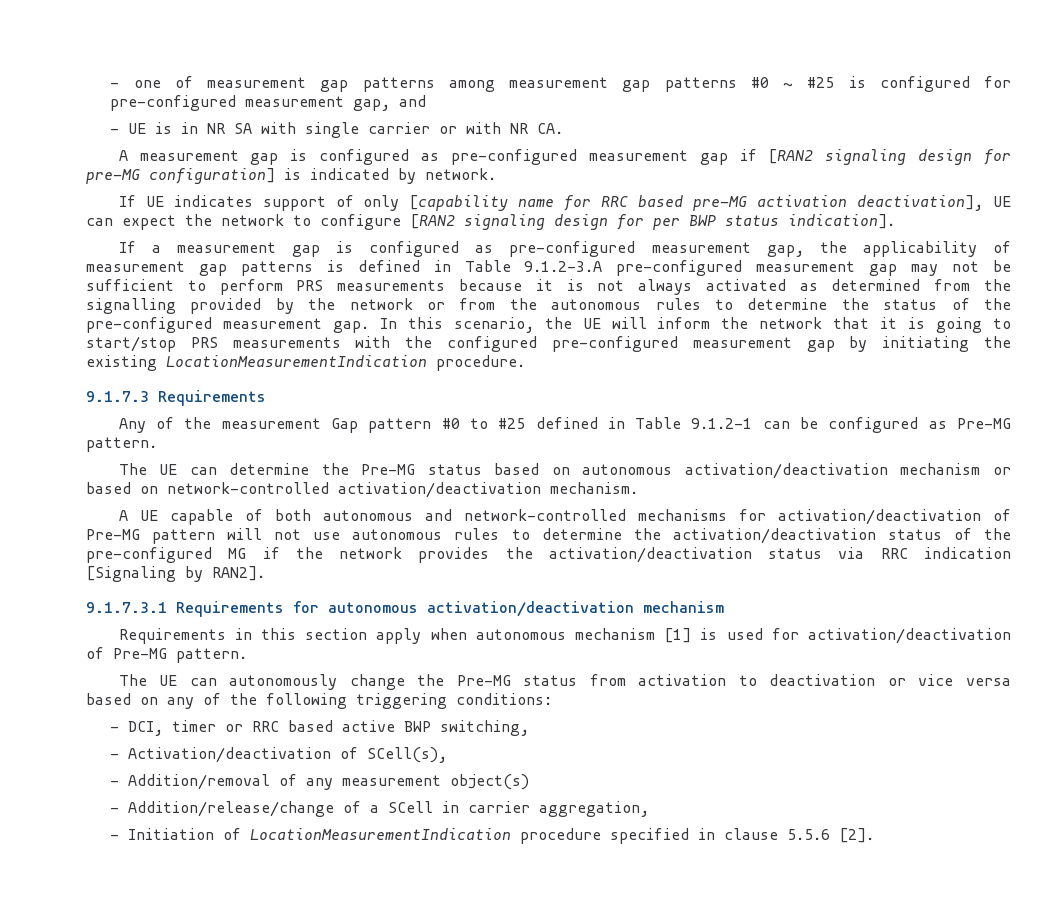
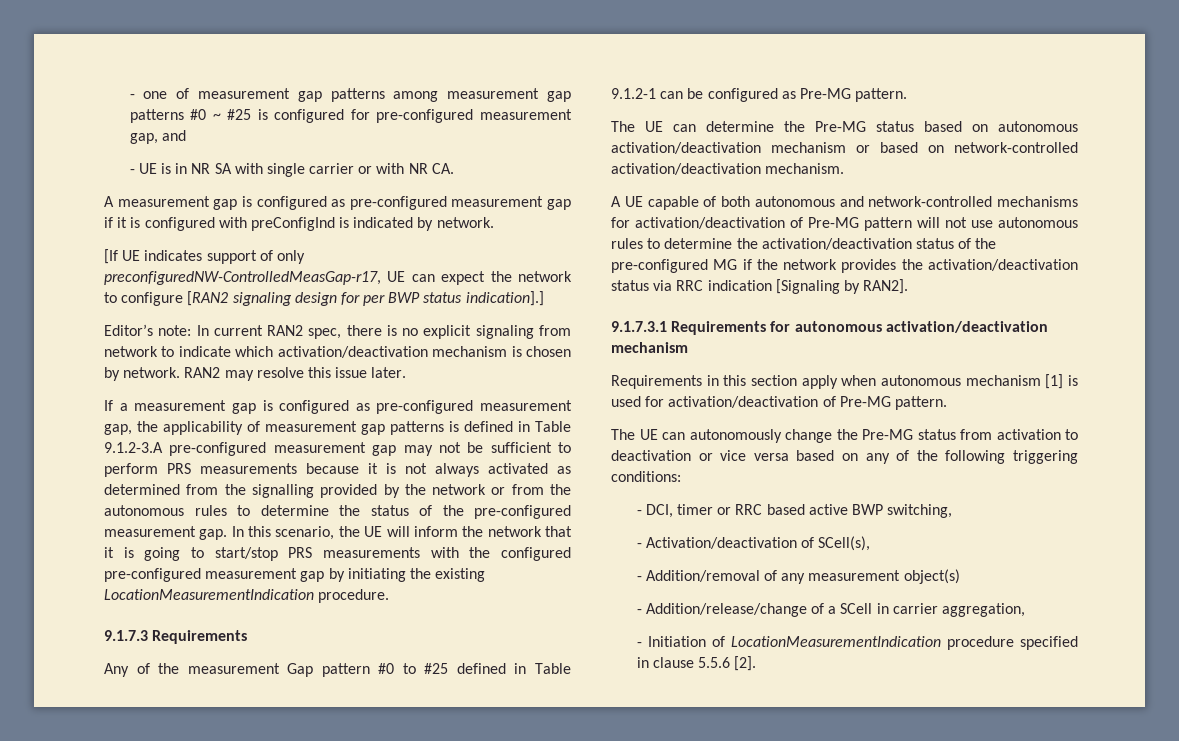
[768,149,1011,165] [86,168,275,184] [RAN2 signaling design for pre-MG configuration] -> [117,217,335,231] it is configured with preConfigInd
[118,195,136,207] If -> [104,249,118,264] [If
[409,195,984,211] [capability name for RRC based pre-MG activation deactivation], -> [104,271,381,285] preconfiguredNW-ControlledMeasGap-r17,
[788,214,895,229] indication]. -> [465,291,544,306] [104,324,571,339] [104,346,571,358] [104,367,407,381] indication].] // Editor’s note: In current RAN2 spec, there is no explicit signaling from network to indicate which activation/deactivation mechanism is chosen by network. RAN2 may resolve this issue later.

